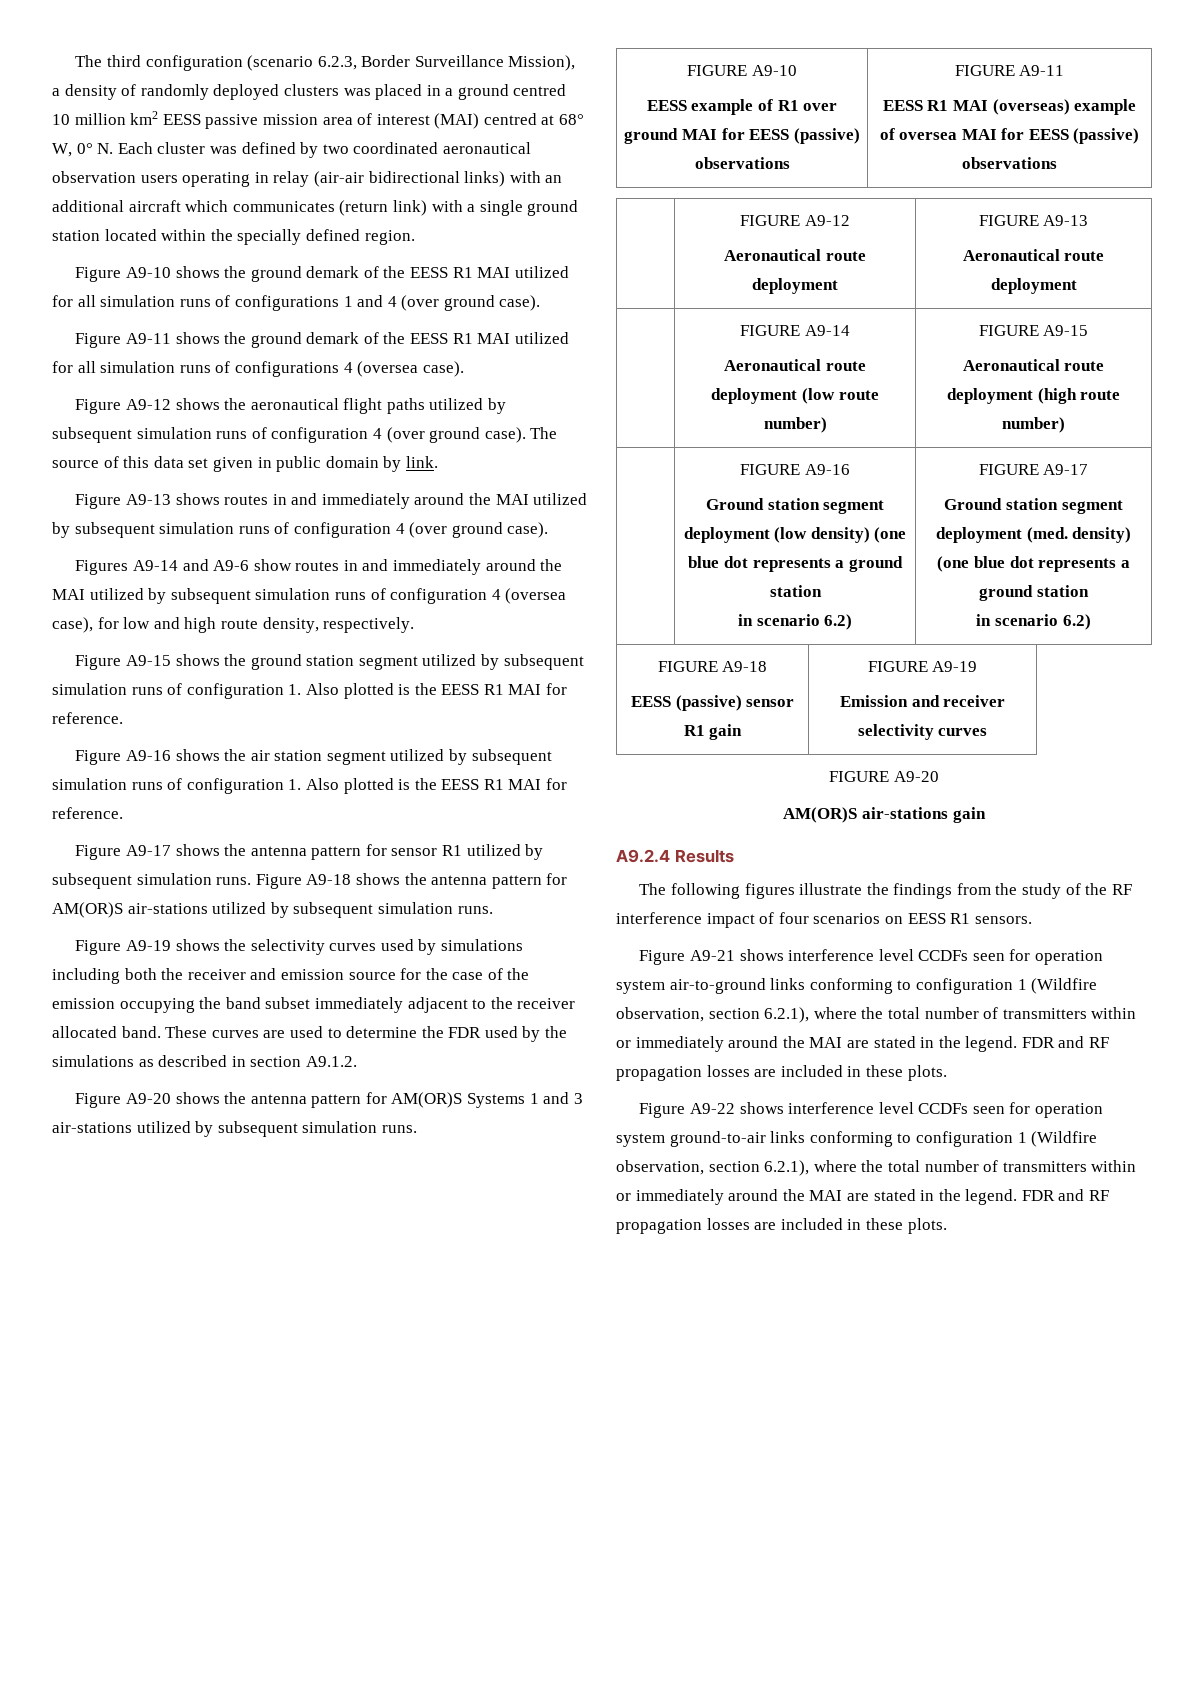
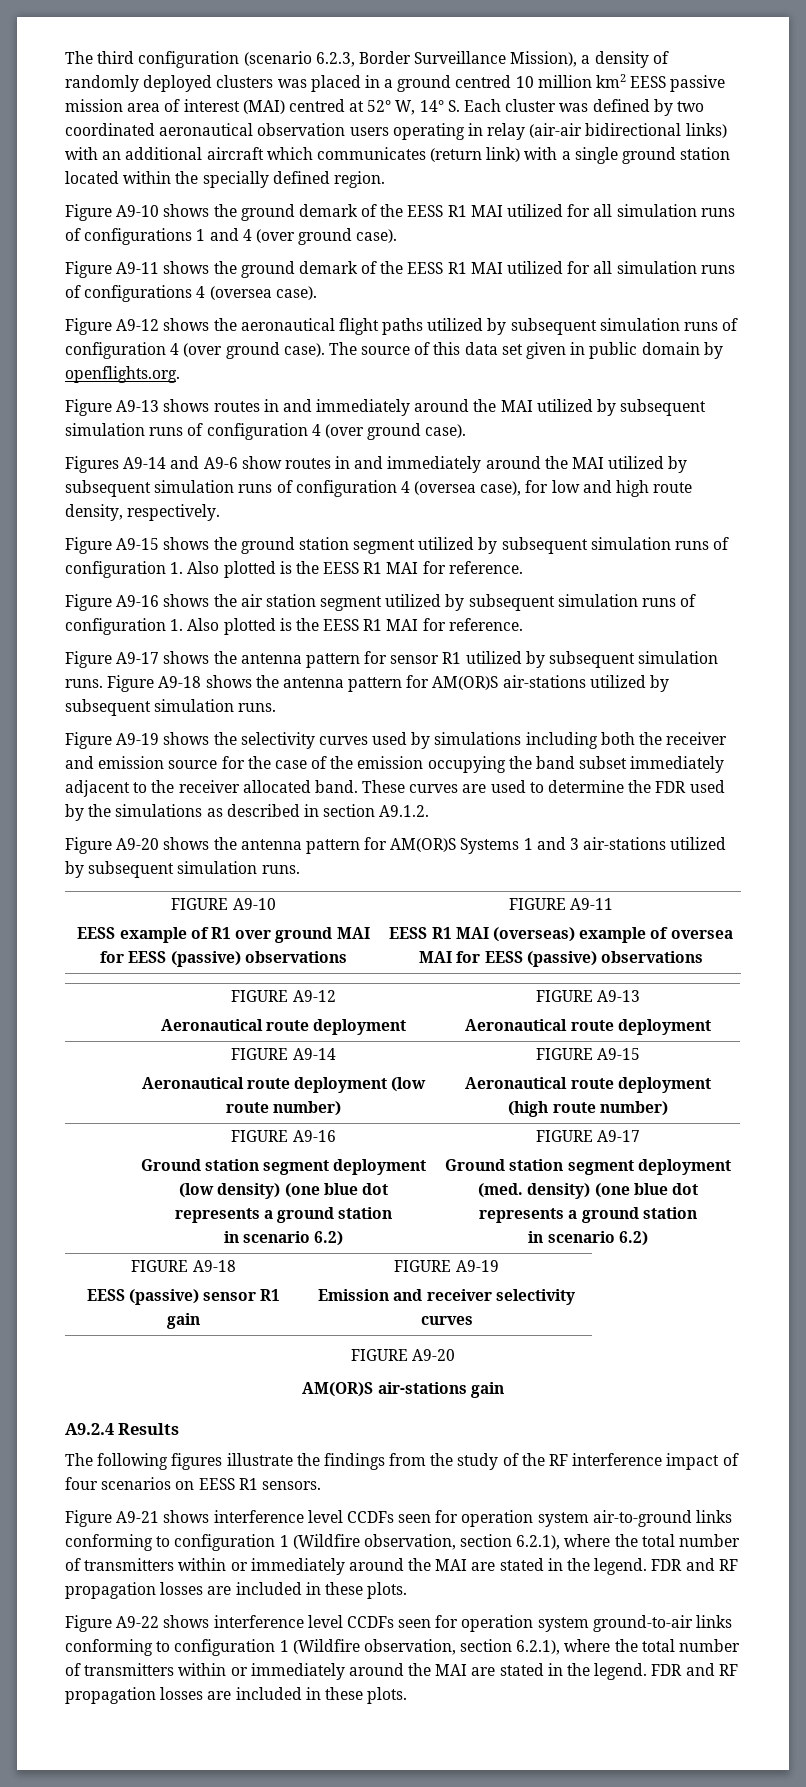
[559,114,585,125] [52,143,114,157] 68° W, 0° N. -> [367,100,460,115] 52° W, 14° S.
[405,456,438,468] link. -> [65,366,180,383] openflights.org.

